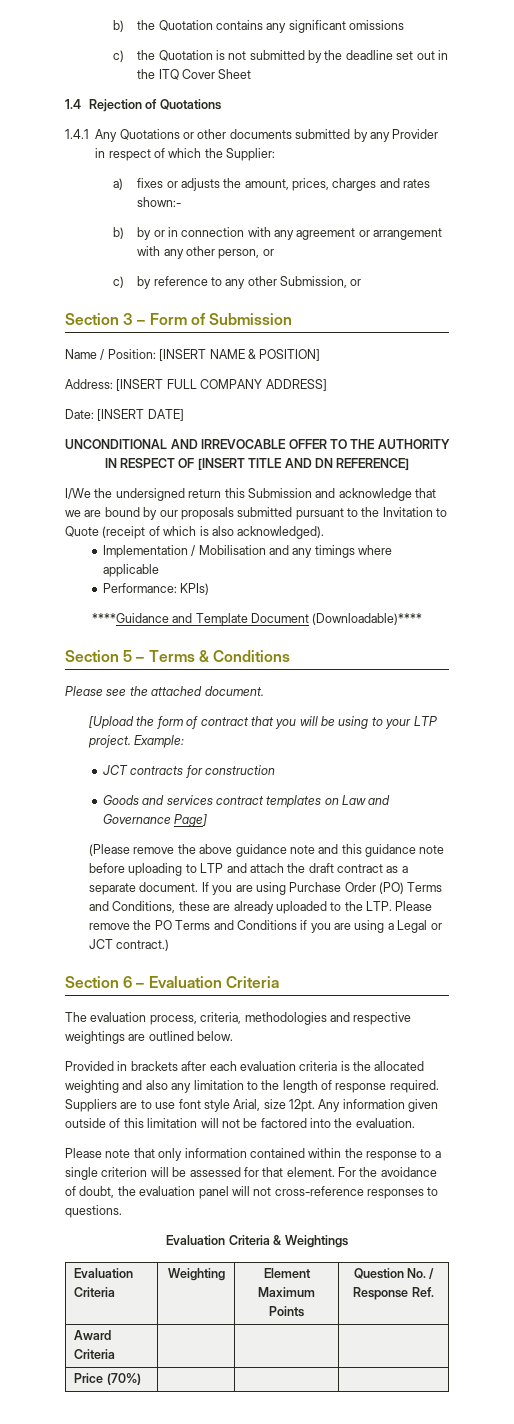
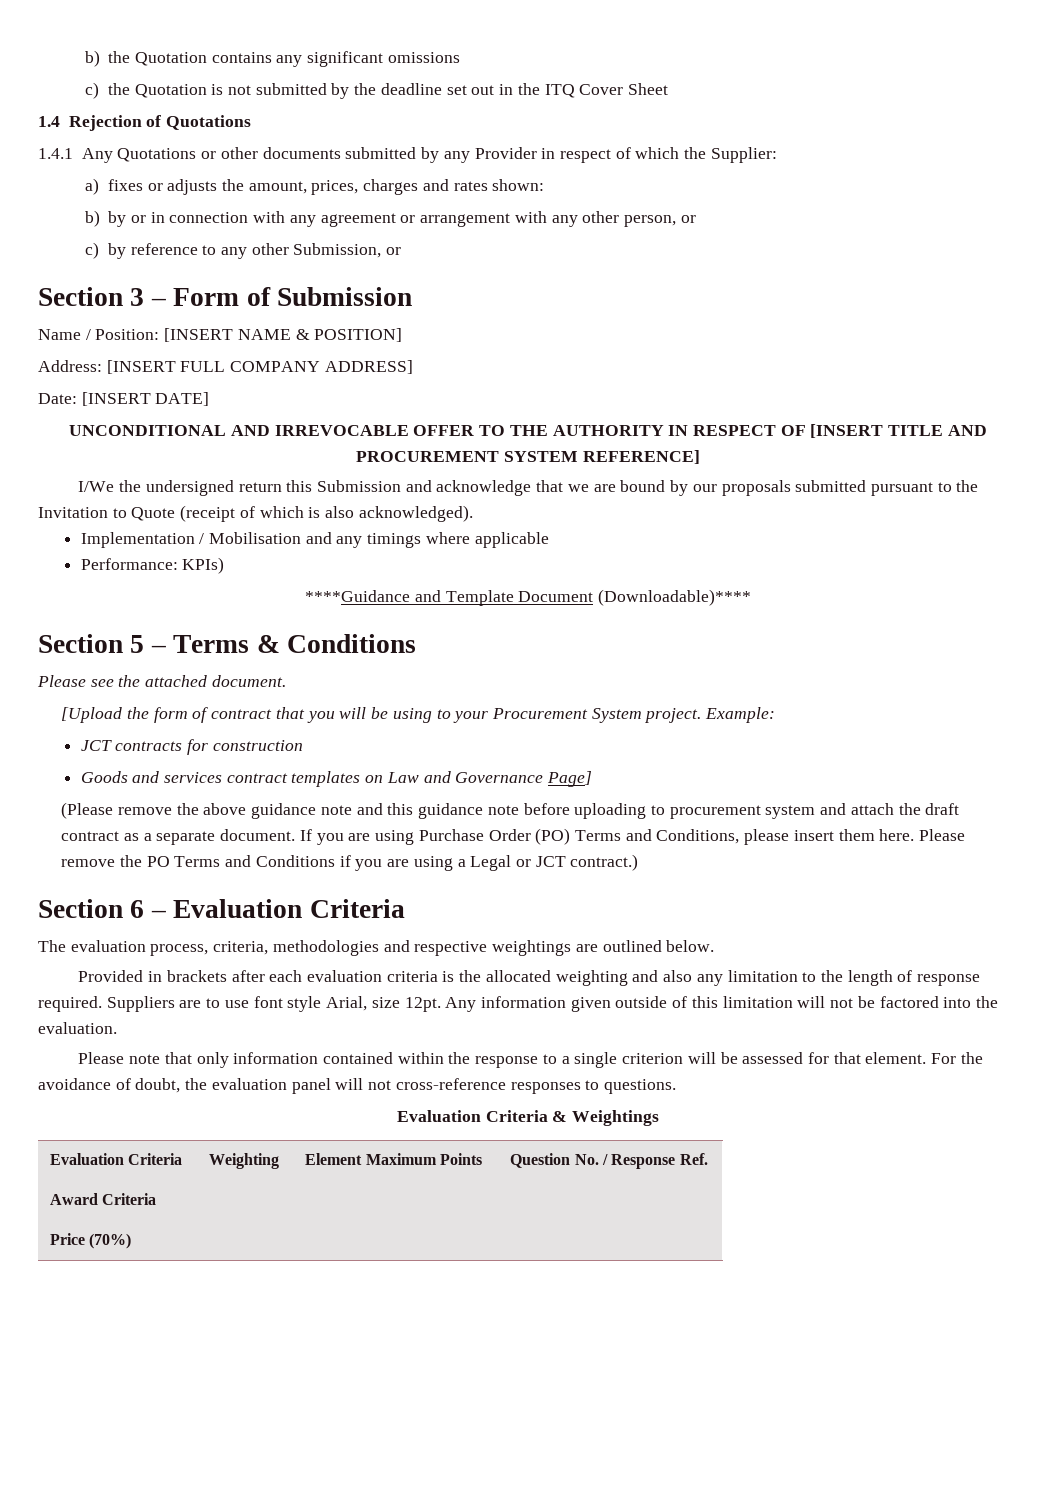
[137,197,182,207] shown:- -> [492,179,545,191] shown:
[314,458,333,468] DN -> [356,451,578,462] PROCUREMENT SYSTEM
[413,716,438,726] LTP -> [491,708,642,723] Procurement System
[200,863,224,873] LTP -> [669,805,816,819] procurement system
[178,901,393,914] these are already uploaded to the LTP. -> [744,829,915,845] please insert them here.

